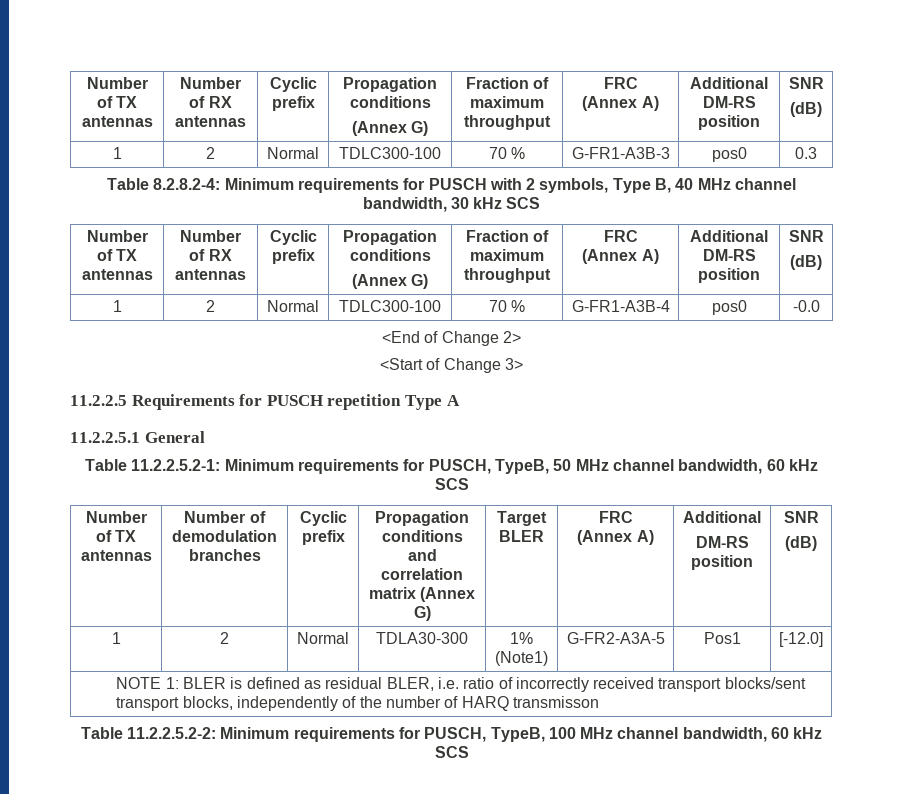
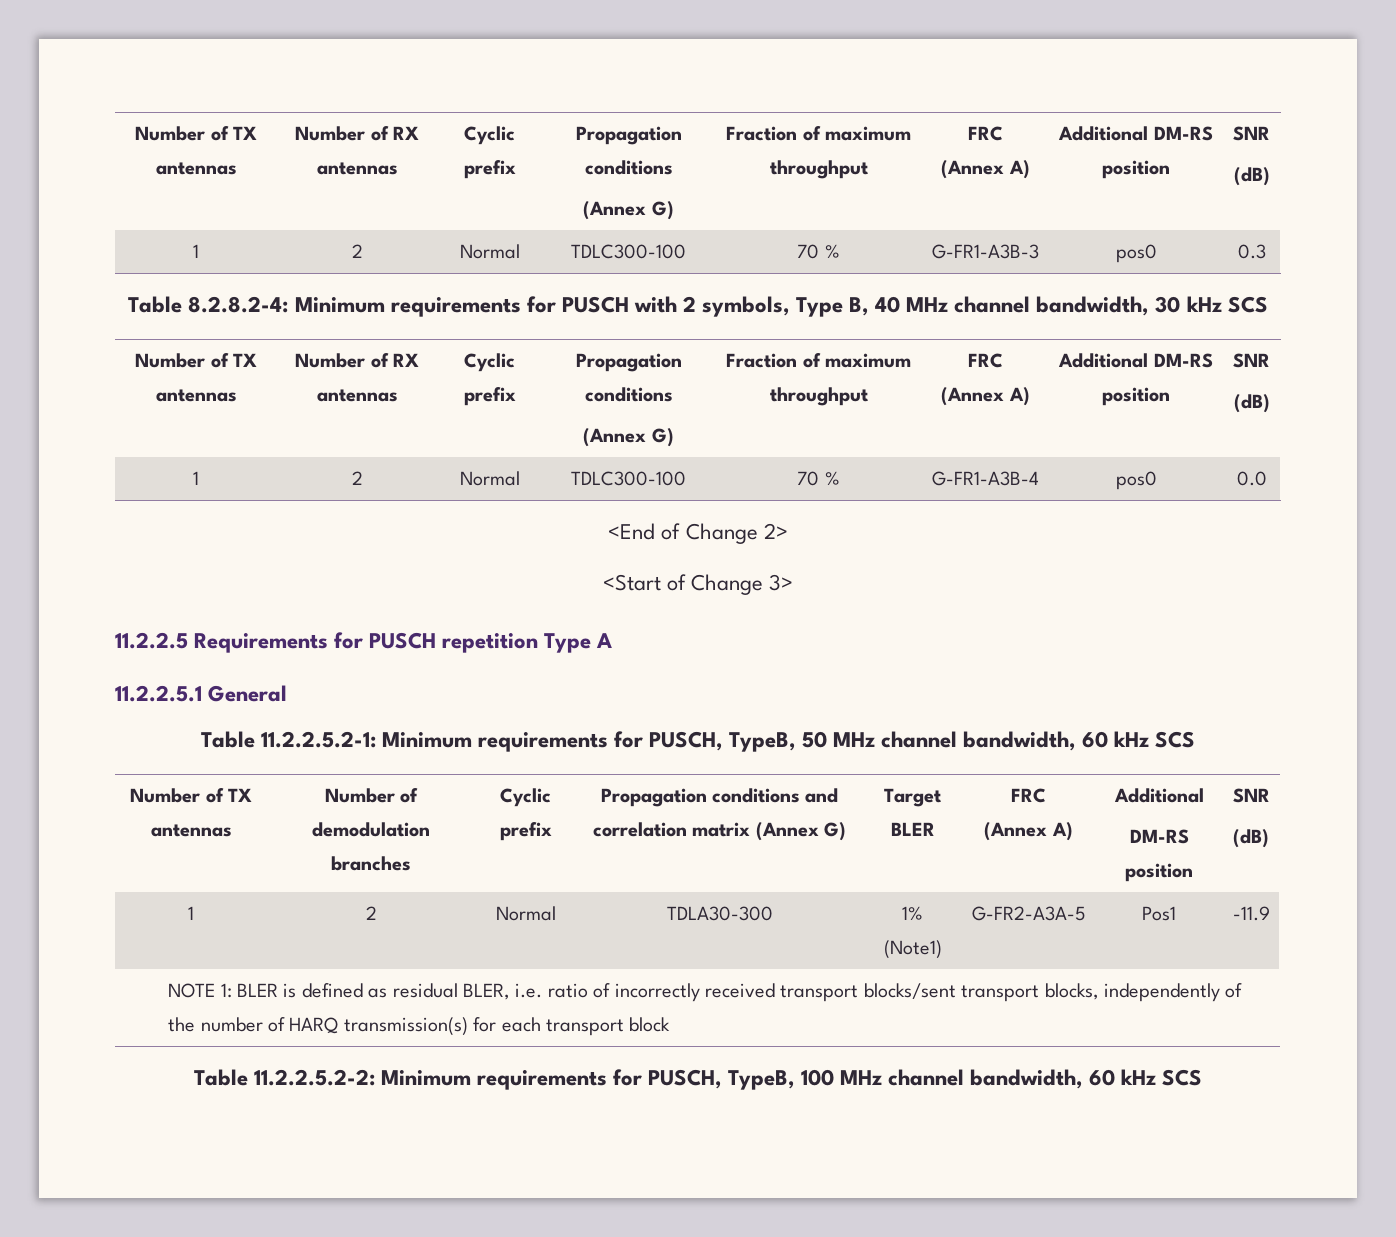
[792,300,820,312] -0.0 -> [1236,471,1267,486] 0.0
[779,632,823,647] [-12.0] -> [1232,906,1270,921] -11.9
[512,696,599,708] transmisson -> [343,1017,671,1036] transmission(s) for each transport block

